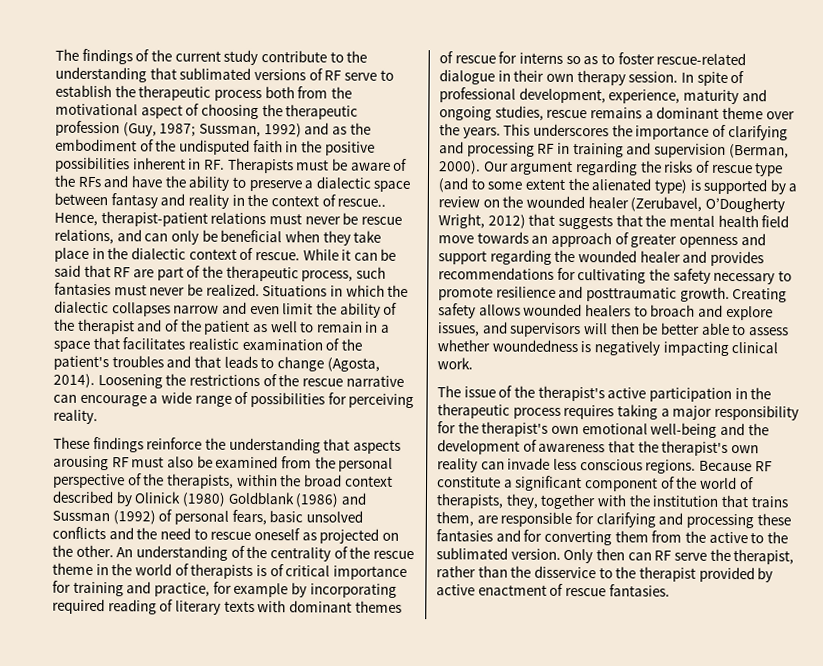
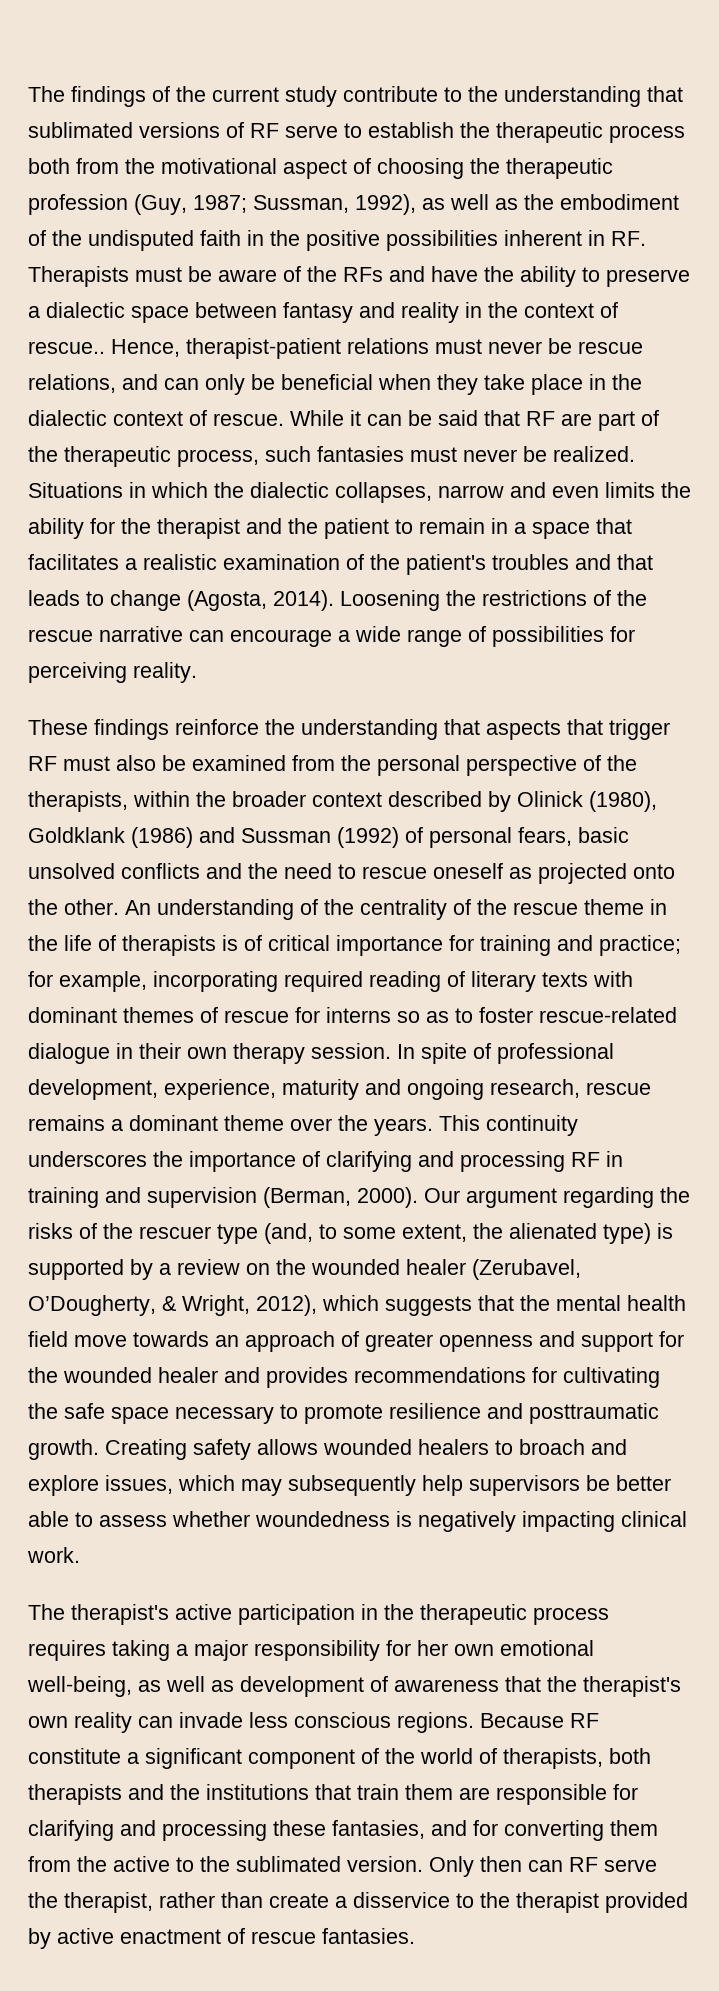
[263,122,330,138] 1992) and -> [355,194,489,215] 1992), as well
[111,302,171,317] collapses -> [335,482,432,503] collapses,
[282,302,398,318] limit the ability of -> [605,482,691,498] [28,518,115,539] limits the ability for
[164,319,179,332] of -> (282, 526) none
[252,321,298,333] as well -> (389, 528) none
(186, 343) none -> [125,558,137,570] a
[53,455,109,471] arousing -> [567,719,670,740] that trigger
[303,474,342,487] broad -> [232,791,306,807] broader
[181,491,294,507] (1980) Goldblank -> [589,791,657,812] [28,827,125,843] (1980), Goldklank
[381,532,399,541] on -> [633,864,675,879] onto
[134,563,172,576] world -> [64,935,92,951] life
[153,581,307,598] practice, for example by -> [599,935,681,956] [28,971,147,992] practice; for example,
[494,105,544,121] studies, -> [490,1079,580,1098] research,
(531, 129) none -> [486,1115,578,1136] continuity
[711,162,784,177] [438,177,468,193] rescue type (and -> [103,1223,313,1244] the rescuer type (and,
[524,178,565,190] extent -> [402,1224,467,1242] extent,
[704,196,785,213] [438,213,556,229] O’Dougherty Wright, 2012) that -> [28,1295,379,1316] O’Dougherty, & Wright, 2012), which
[489,249,552,265] regarding -> [659,1331,684,1347] for
[672,268,711,284] safety -> [64,1403,169,1424] safe space
[481,321,640,338] and supervisors will then -> [178,1475,580,1496] which may subsequently help supervisors
[463,385,535,398] issue of the -> (65, 1612) none
[457,421,769,438] the therapist's own emotional well-being and the -> [417,1640,594,1656] [27,1676,234,1697] her own emotional well-being, as well as
[505,493,788,510] [436,511,474,527] they, together with the institution that trains them, -> [609,1748,651,1764] [28,1784,453,1805] both therapists and the institutions that train them
[436,529,493,542] fantasies -> [332,1820,425,1839] fantasies,
[510,565,532,578] the -> [269,1893,347,1908] create a

